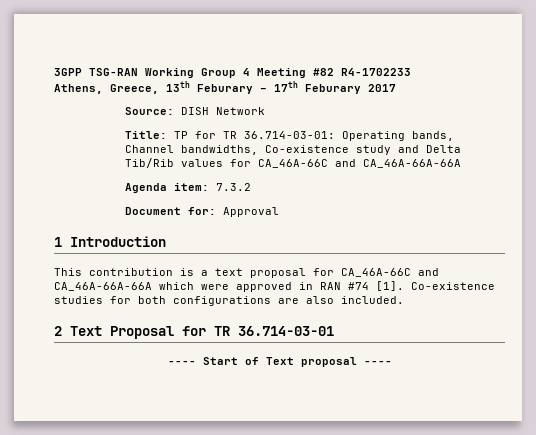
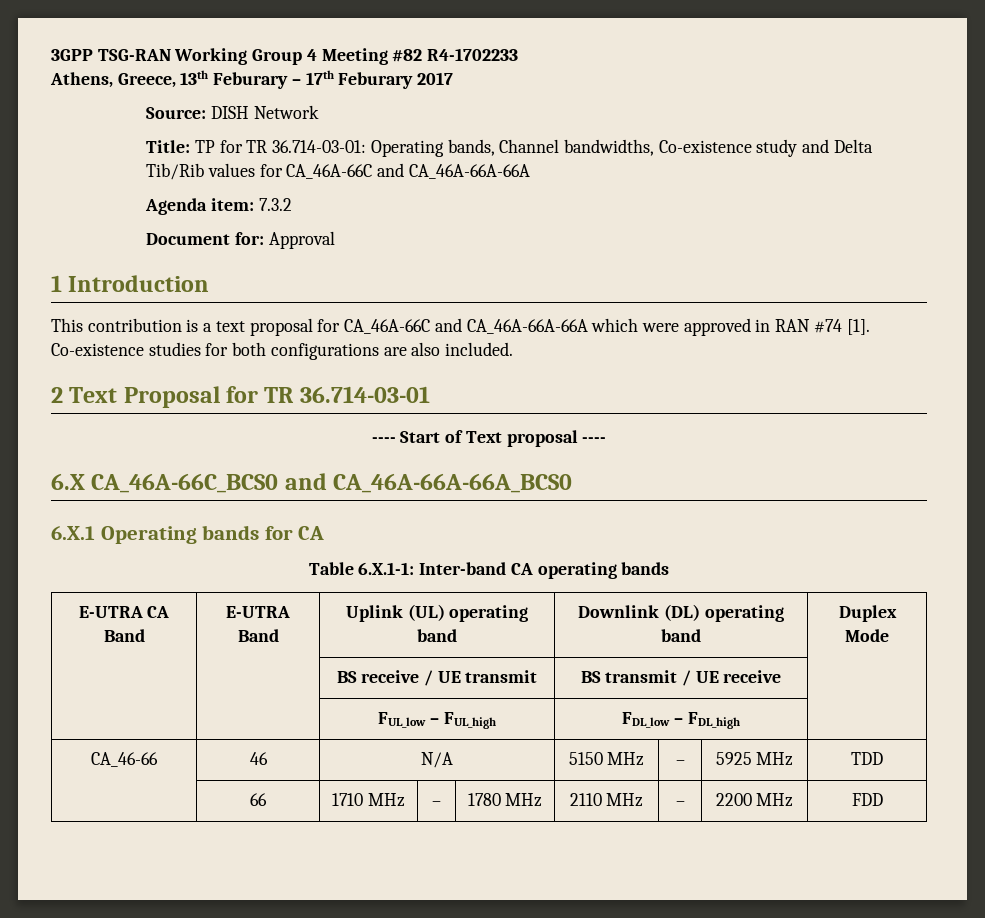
(392, 363) none -> [51,473,573,493] [51,525,325,544] [308,562,670,579] [78,606,170,618] [103,629,145,642] [226,606,290,618] [237,629,279,642] [345,604,529,622] [417,629,457,642] [578,604,784,622] [661,629,701,642] [838,605,897,622] [845,629,889,642] [336,670,538,686] [580,670,782,686] [378,712,496,729] [622,712,740,729] [91,752,158,767] [249,752,268,765] [421,752,453,768] [568,752,645,766] [675,760,685,765] [715,752,794,766] [851,752,883,765] [250,793,267,806] [332,793,405,807] [432,801,441,806] [467,793,543,807] [569,793,644,807] [675,801,685,806] [715,793,794,807] [851,793,883,806] // 6.X CA_46A-66C_BCS0 and CA_46A-66A-66A_BCS0 // 6.X.1 Operating bands for CA // Table 6.X.1-1: Inter-band CA operating bands // E-UTRA CA Band | E-UTRA Band | Uplink (UL) operating band | Downlink (DL) operating band | Duplex Mode // | | BS receive / UE transmit | BS transmit / UE receive | // | | FUL_low – FUL_high | FDL_low – FDL_high | // CA_46-66 | 46 | N/A | 5150 MHz | – | 5925 MHz | TDD // | 66 | 1710 MHz | – | 1780 MHz | 2110 MHz | – | 2200 MHz | FDD

